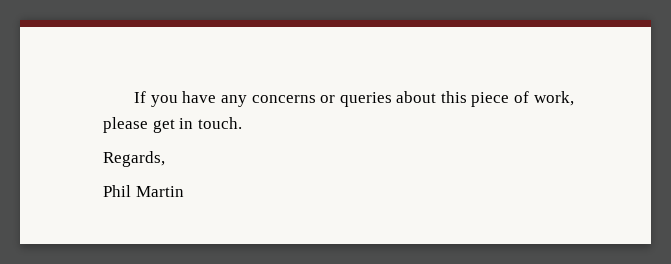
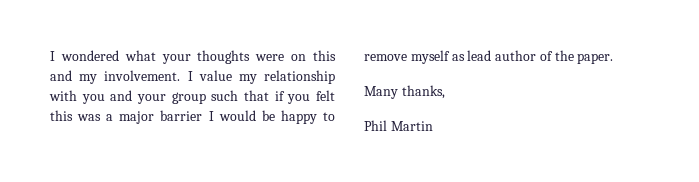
[134,91,574,107] [103,117,242,133] [103,151,165,167] If you have any concerns or queries about this piece of work, please get in touch. // Regards, -> [50,50,336,64] [50,70,335,84] [49,90,335,104] [50,110,335,124] [364,50,614,64] [364,85,445,99] I wondered what your thoughts were on this and my involvement. I value my relationship with you and your group such that if you felt this was a major barrier I would be happy to remove myself as lead author of the paper. // Many thanks,

